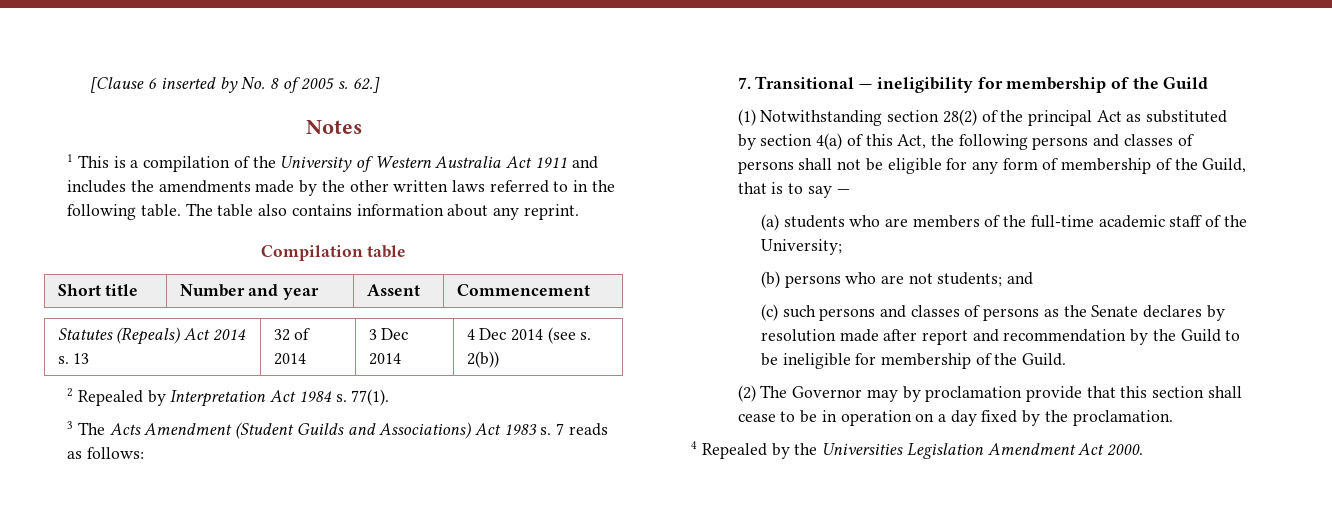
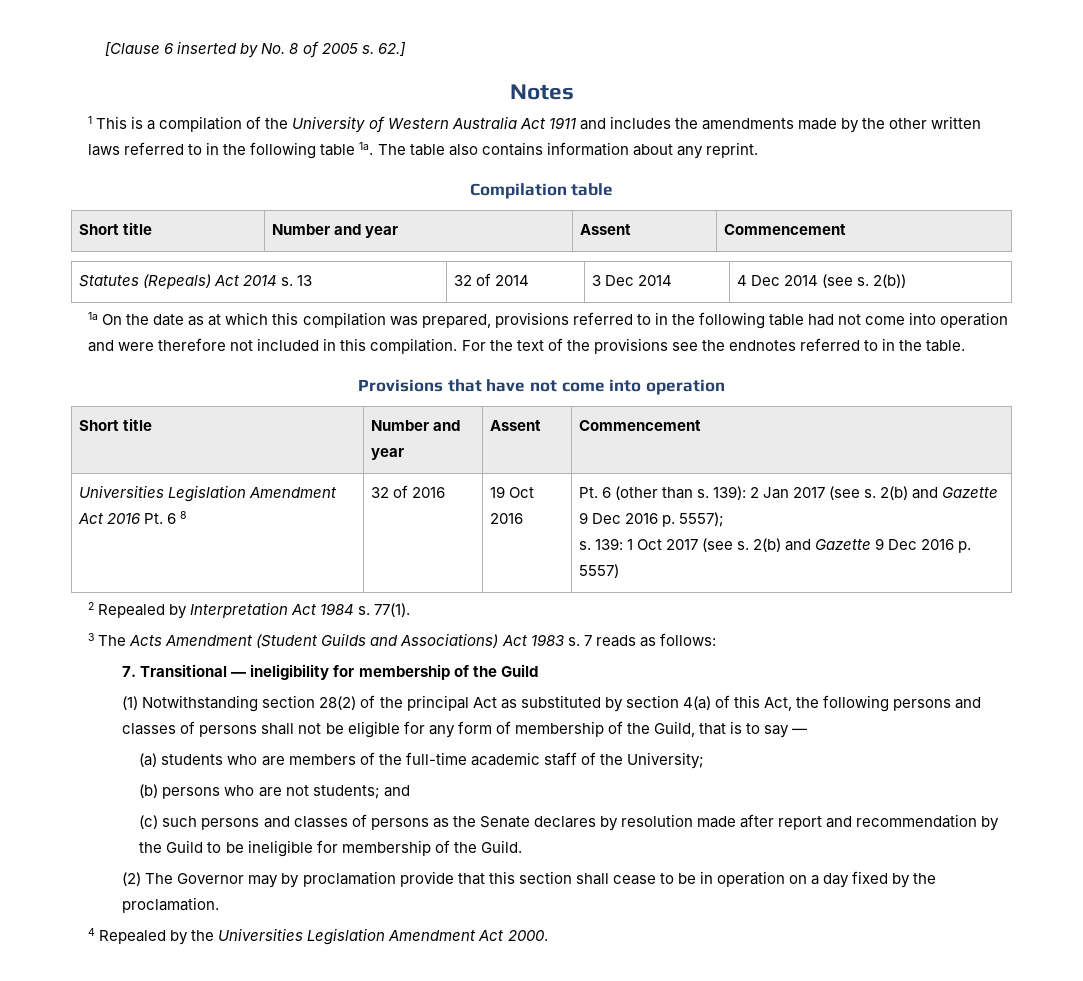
[140,204,181,217] table. -> [320,142,374,156] table 1a.
(499, 359) none -> [88,312,1009,329] [88,338,966,354] [358,379,725,395] [78,418,152,431] [370,420,460,431] [370,448,404,460] [489,420,541,431] [578,420,701,431] [78,485,337,502] [77,511,187,524] [370,485,445,498] [489,486,534,498] [489,513,523,524] [578,486,999,500] [578,512,724,527] [578,538,972,553] [578,564,619,578] // 1a On the date as at which this compilation was prepared, provisions referred to in the following table had not come into operation and were therefore not included in this compilation. For the text of the provisions see the endnotes referred to in the table. // Provisions that have not come into operation // Short title | Number and year | Assent | Commencement // Universities Legislation Amendment Act 2016 Pt. 6 8 | 32 of 2016 | 19 Oct 2016 | Pt. 6 (other than s. 139): 2 Jan 2017 (see s. 2(b) and Gazette 9 Dec 2016 p. 5557); // s. 139: 1 Oct 2017 (see s. 2(b) and Gazette 9 Dec 2016 p. 5557)

